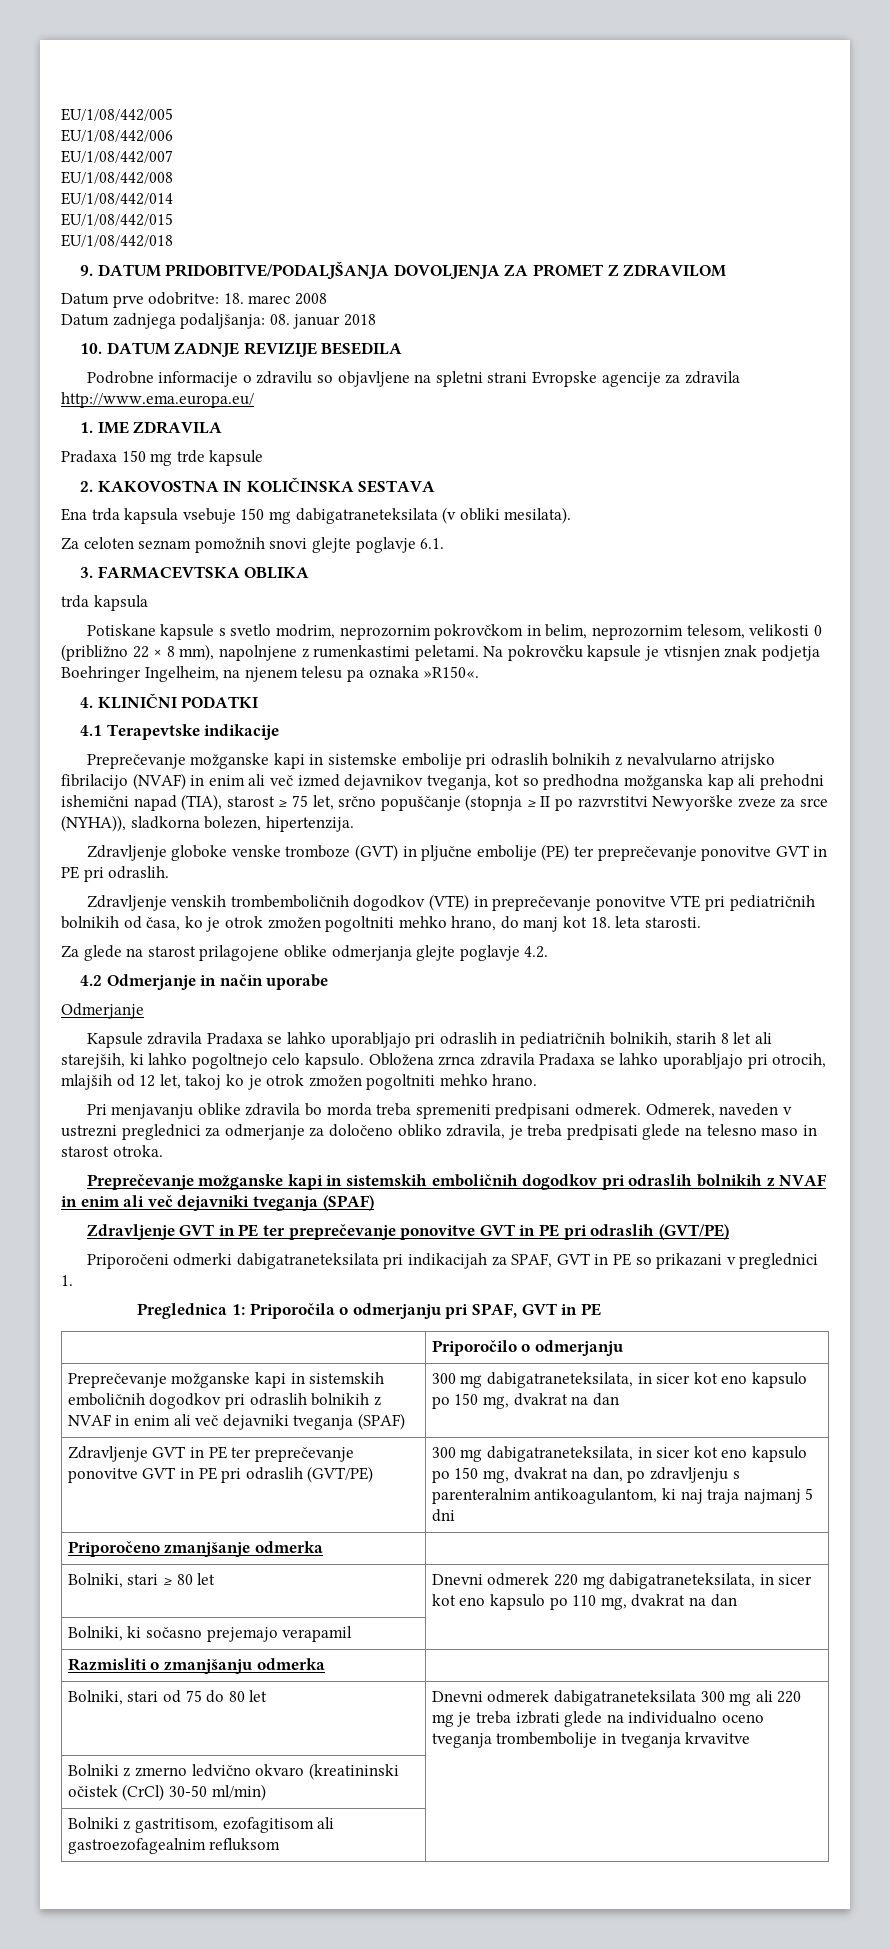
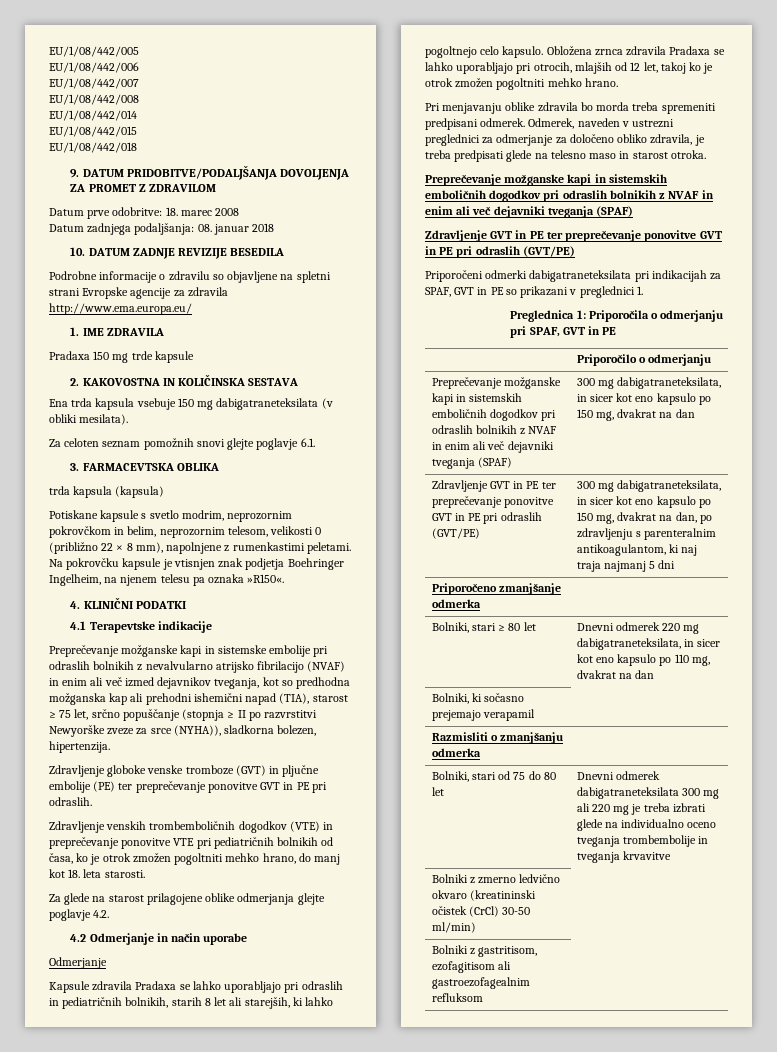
(148, 603) none -> [115,486,165,498] (kapsula)

